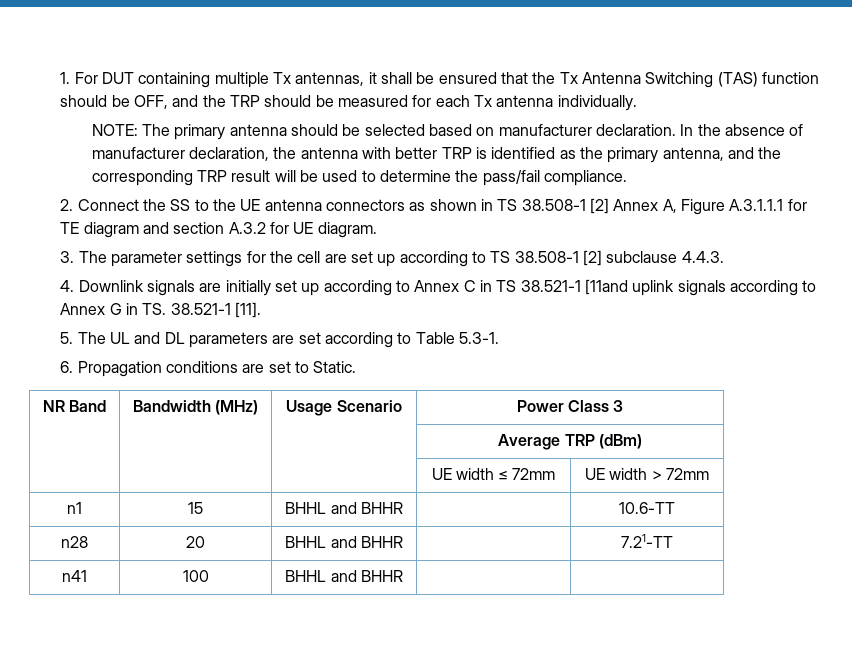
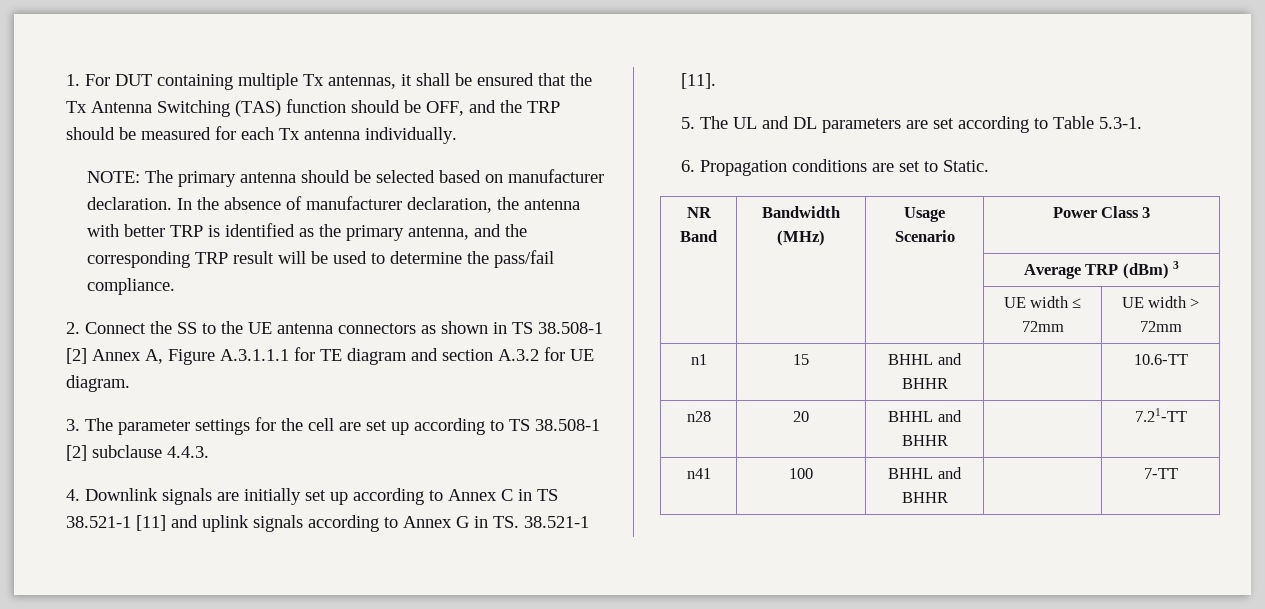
[584,279,628,295] [11and -> [136,515,199,531] [11] and
(642, 441) none -> [1173,261,1180,269] 3
(403, 576) none -> [1143,468,1178,479] 7-TT

